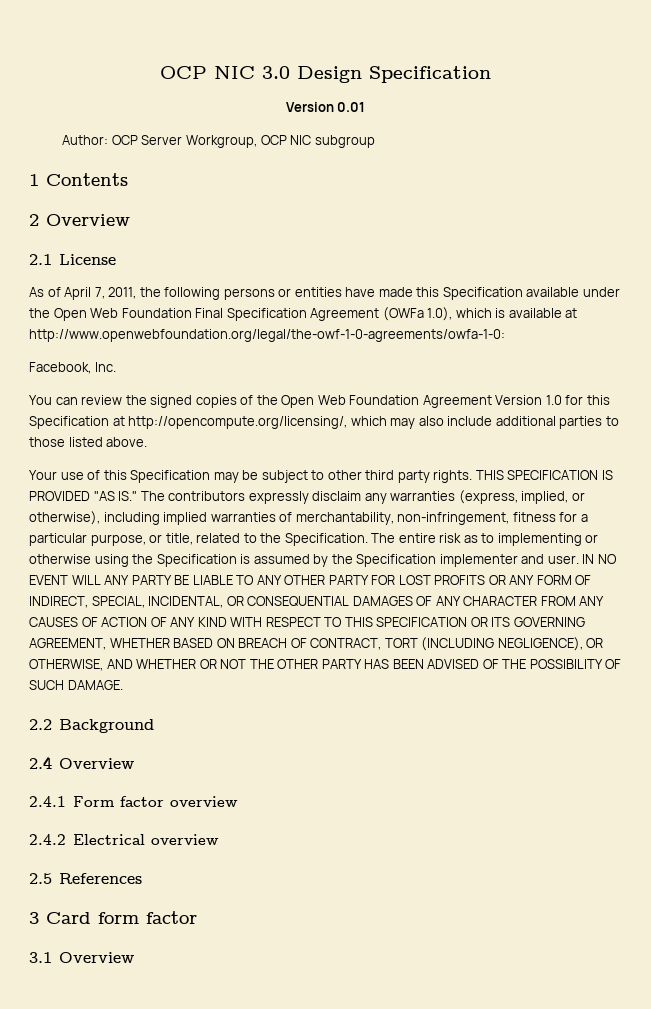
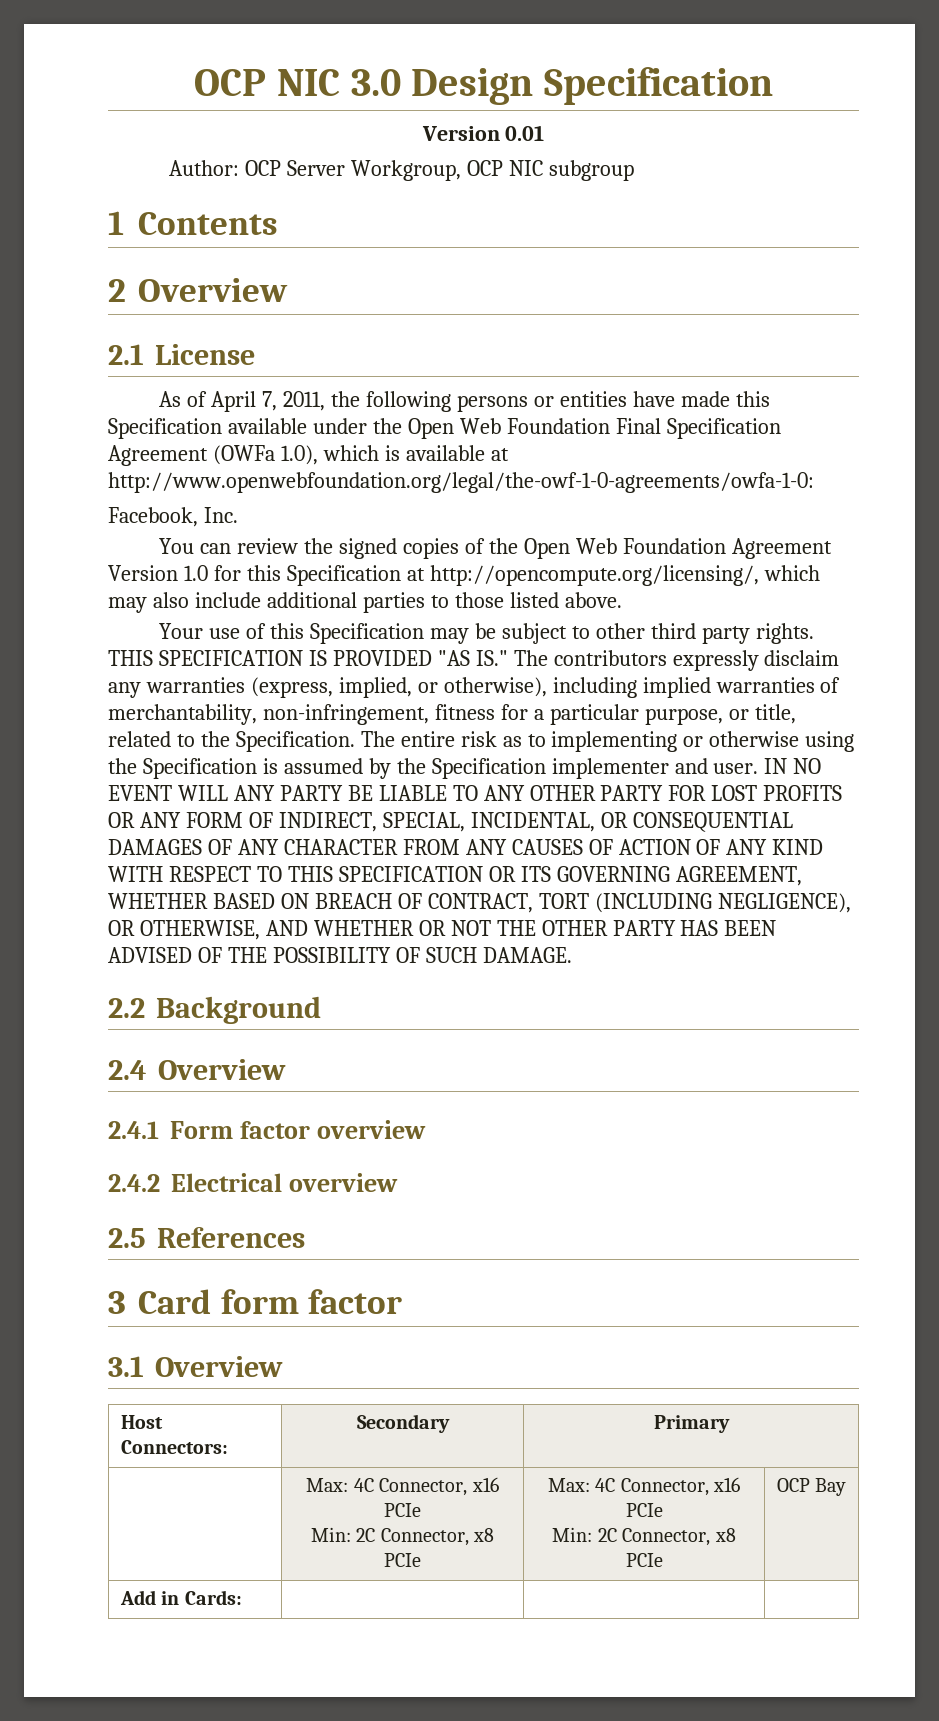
(134, 957) none -> [120,1415,163,1429] [120,1440,228,1454] [356,1414,450,1433] [653,1415,730,1433] [306,1477,499,1496] [384,1503,421,1517] [310,1527,495,1546] [384,1553,421,1567] [547,1477,741,1496] [625,1503,663,1517] [552,1527,736,1546] [625,1553,663,1567] [776,1478,847,1496] [119,1590,242,1605] // Host Connectors: | Secondary | Primary // | Max: 4C Connector, x16 PCIe // Min: 2C Connector, x8 PCIe | Max: 4C Connector, x16 PCIe // Min: 2C Connector, x8 PCIe | OCP Bay // Add in Cards: | | |

